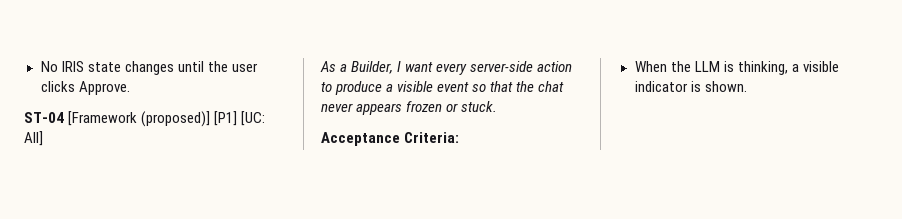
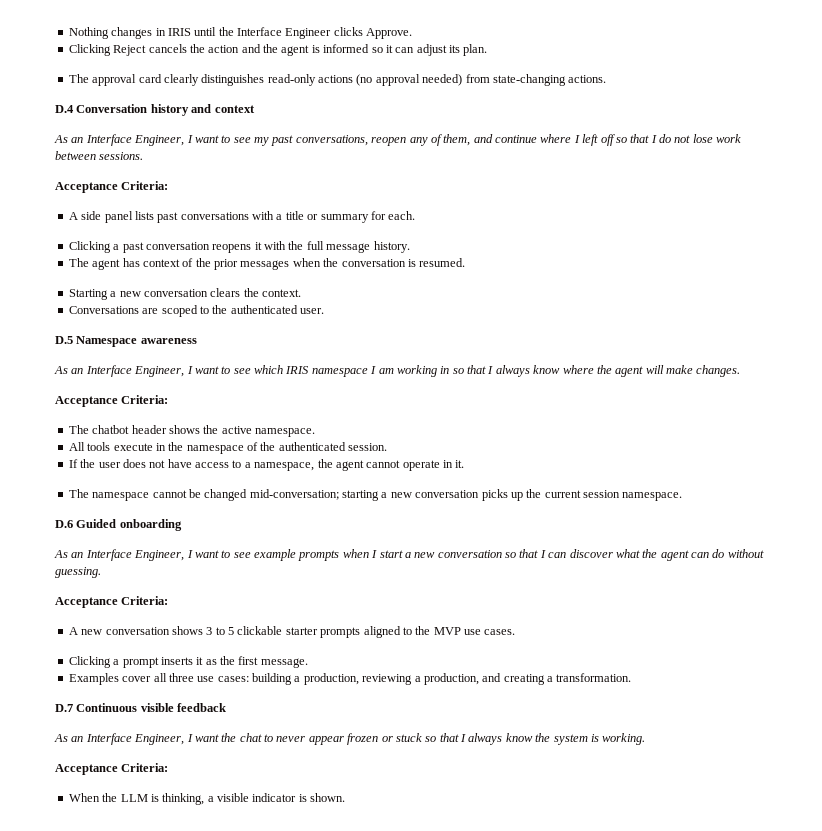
[40,61,258,75] [40,81,130,95] [24,111,266,127] [24,131,43,146] [320,61,573,75] [321,81,565,95] [321,101,498,115] No IRIS state changes until the user clicks Approve. // ST-04 [Framework (proposed)] [P1] [UC: All] // As a Builder, I want every server-side action to produce a visible event so that the chat never appears frozen or stuck. -> [68,27,413,39] [68,44,488,56] [68,74,607,86] [55,104,255,116] [54,134,742,146] [55,151,144,160] [55,181,169,193] [68,211,416,223] [68,241,410,253] [68,258,466,270] [68,288,301,300] [68,305,324,317] [55,336,197,347] [54,365,741,377] [55,395,169,407] [68,425,315,437] [68,442,388,454] [68,459,465,471] [68,489,683,501] [55,519,182,531] [54,549,764,561] [55,567,101,578] [55,596,169,608] [68,626,516,638] [68,656,308,668] [68,673,632,685] [55,703,227,712] [54,733,646,745] Nothing changes in IRIS until the Interface Engineer clicks Approve. // Clicking Reject cancels the action and the agent is informed so it can adjust its plan. // The approval card clearly distinguishes read-only actions (no approval needed) from state-changing actions. // D.4 Conversation history and context // As an Interface Engineer, I want to see my past conversations, reopen any of them, and continue where I left off so that I do not lose work between sessions. // Acceptance Criteria: // A side panel lists past conversations with a title or summary for each. // Clicking a past conversation reopens it with the full message history. // The agent has context of the prior messages when the conversation is resumed. // Starting a new conversation clears the context. // Conversations are scoped to the authenticated user. // D.5 Namespace awareness // As an Interface Engineer, I want to see which IRIS namespace I am working in so that I always know where the agent will make changes. // Acceptance Criteria: // The chatbot header shows the active namespace. // All tools execute in the namespace of the authenticated session. // If the user does not have access to a namespace, the agent cannot operate in it. // The namespace cannot be changed mid-conversation; starting a new conversation picks up the current session namespace. // D.6 Guided onboarding // As an Interface Engineer, I want to see example prompts when I start a new conversation so that I can discover what the agent can do without guessing. // Acceptance Criteria: // A new conversation shows 3 to 5 clickable starter prompts aligned to the MVP use cases. // Clicking a prompt inserts it as the first message. // Examples cover all three use cases: building a production, reviewing a production, and creating a transformation. // D.7 Continuous visible feedback // As an Interface Engineer, I want the chat to never appear frozen or stuck so that I always know the system is working.

